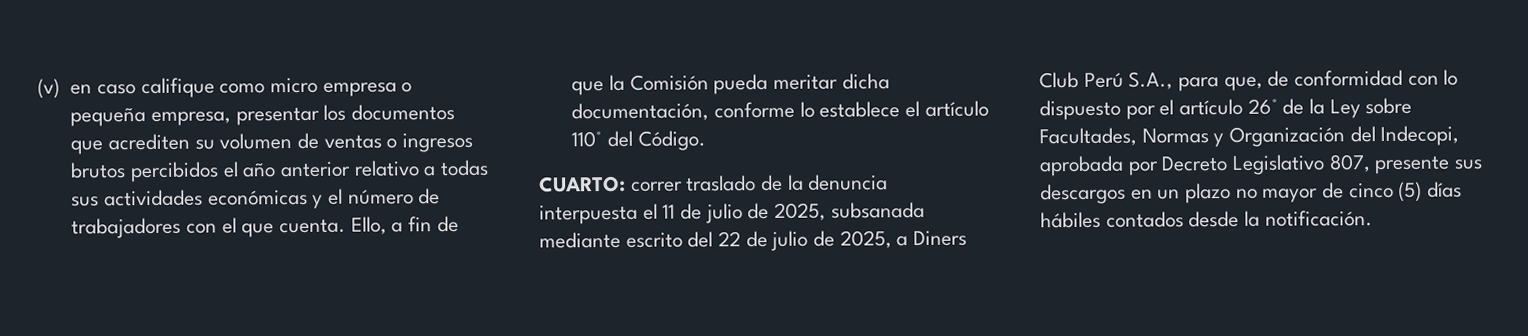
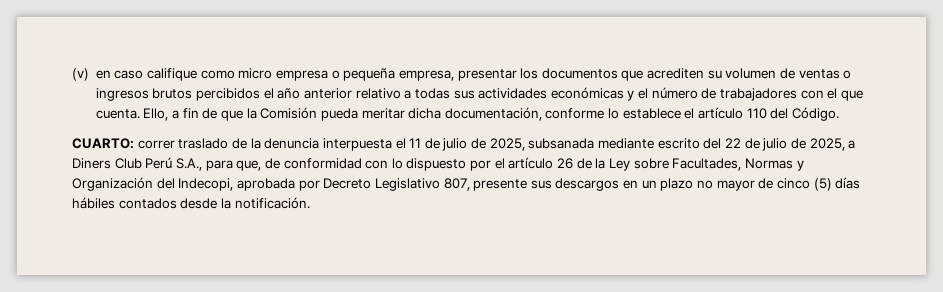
[571,131,603,148] 110° -> [746,108,767,119] 110
[1247,98,1278,115] 26° -> [557,158,574,169] 26

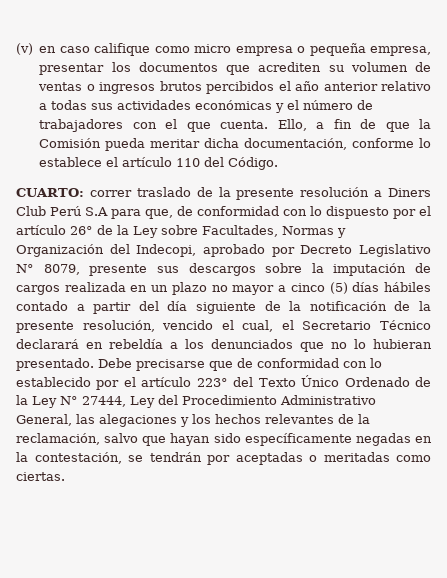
[264,138,845,151] denuncia interpuesta el 11 de julio de 2025, subsanada mediante escrito del 22 de julio de 2025, -> [236,187,370,200] presente resolución
[175,158,202,171] S.A., -> [85,207,108,216] S.A
[557,158,574,169] 26 -> [70,226,93,235] 26°
[236,178,295,191] aprobada -> [203,244,265,257] aprobado
[443,178,470,191] 807, -> [16,264,80,275] N° 8079,
(620, 184) none -> [265,263,431,276] [16,282,126,295] sobre la imputación de cargos realizada
[758,178,774,189] de -> [278,285,287,292] a
[118,197,310,209] contados desde la notificación. -> [16,301,432,314] [16,320,431,333] [16,339,432,352] [16,358,382,371] [16,375,432,390] [16,395,376,408] [16,414,370,427] [16,433,432,446] [16,452,431,465] [16,472,65,481] contado a partir del día siguiente de la notificación de la presente resolución, vencido el cual, el Secretario Técnico declarará en rebeldía a los denunciados que no lo hubieran presentado. Debe precisarse que de conformidad con lo establecido por el artículo 223° del Texto Único Ordenado de la Ley N° 27444, Ley del Procedimiento Administrativo General, las alegaciones y los hechos relevantes de la reclamación, salvo que hayan sido específicamente negadas en la contestación, se tendrán por aceptadas o meritadas como ciertas.

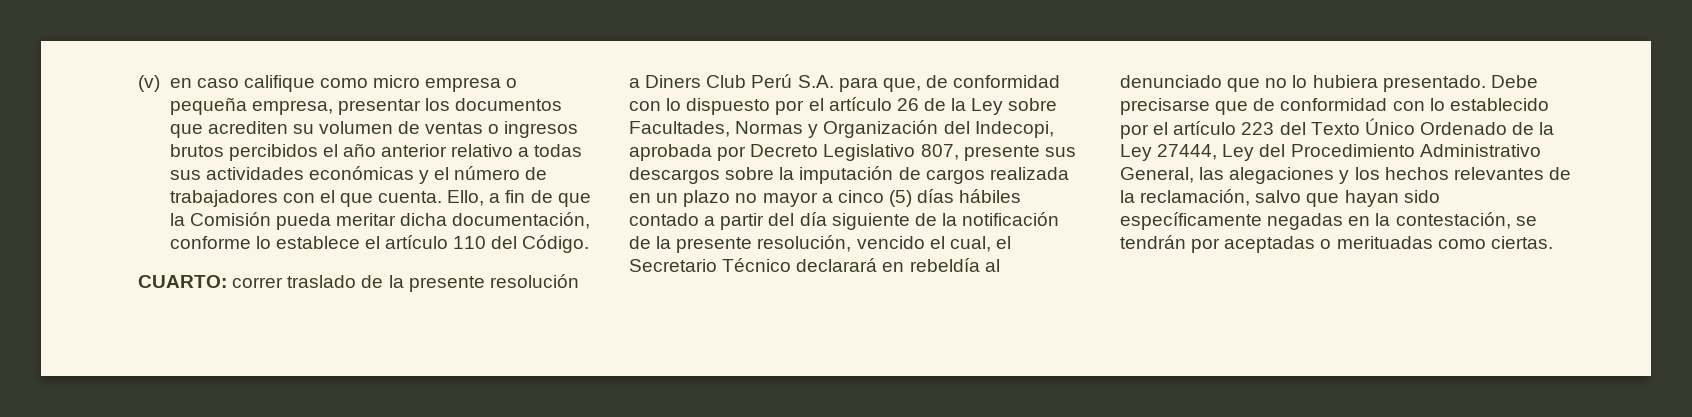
[85,207,108,216] S.A -> [797,75,834,88] S.A.
[70,226,93,235] 26° -> [896,98,919,111] 26
[203,244,265,257] aprobado -> [629,144,712,161] aprobada
[16,264,80,275] N° 8079, -> [920,144,959,160] 807,
[170,339,293,349] a los denunciados -> [984,259,1000,272] [1120,75,1222,88] al denunciado
[373,339,432,349] hubieran -> [1312,75,1378,88] hubiera
[196,378,228,387] 223° -> [1241,122,1275,135] 223
[60,396,78,405] N° -> (1152, 152) none
[323,452,390,462] meritadas -> [1336,236,1433,249] merituadas

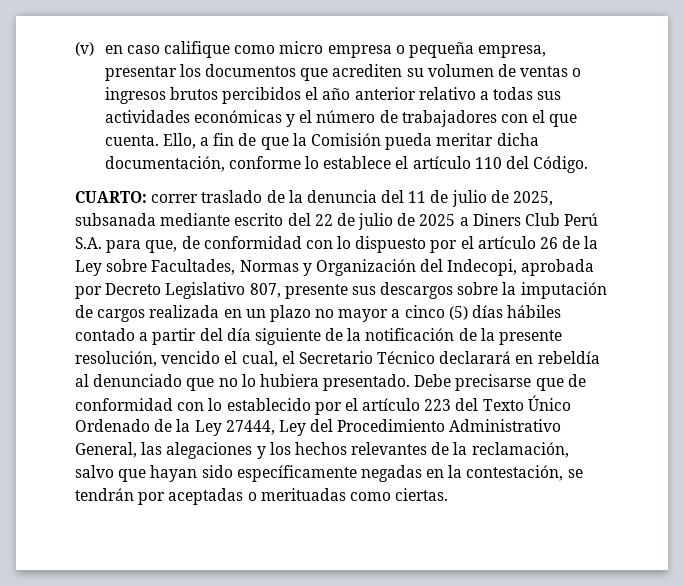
[408,274,579,292] presente resolución -> [306,190,554,207] [75,213,456,230] denuncia del 11 de julio de 2025, subsanada mediante escrito del 22 de julio de 2025

